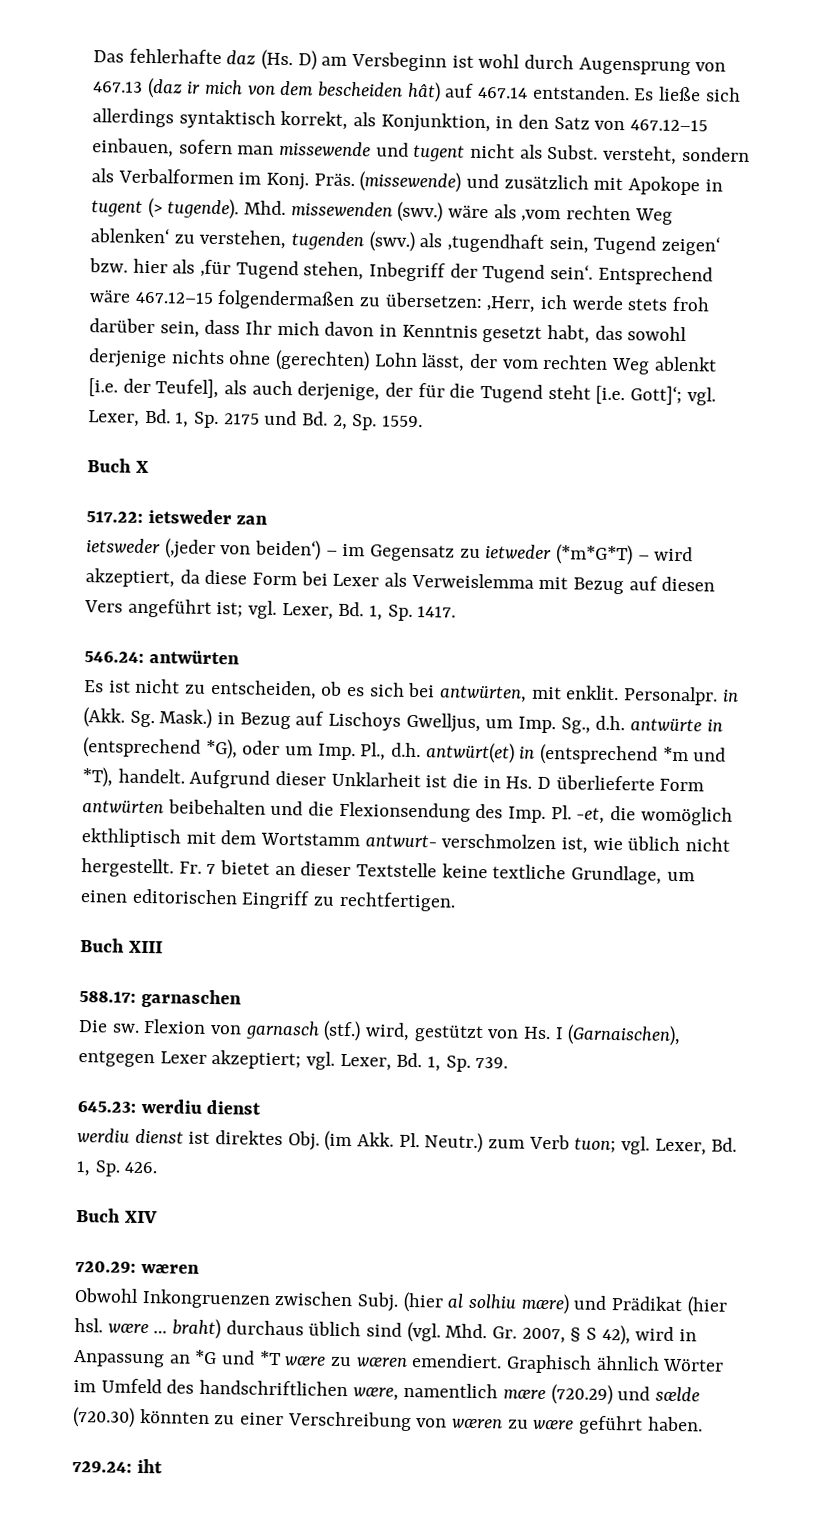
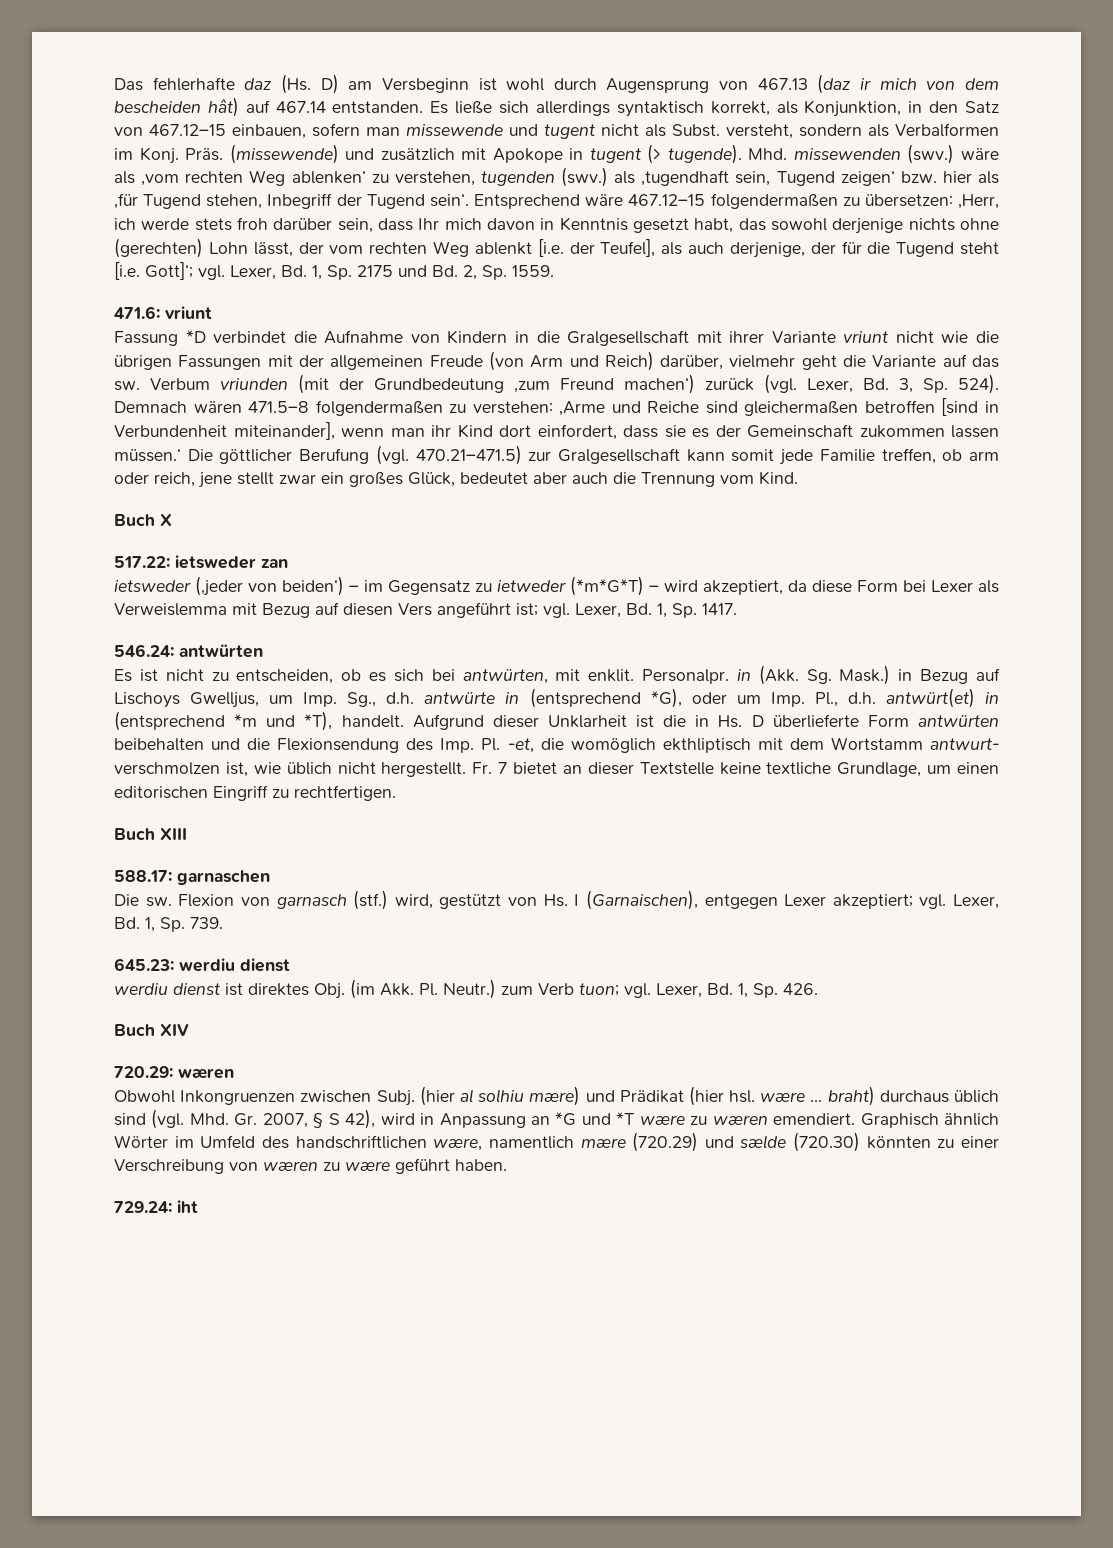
(424, 421) none -> [114,306,212,319] [114,330,999,346] [114,351,999,371] [114,374,999,394] [114,398,1000,416] [114,422,999,440] [114,445,999,465] [114,471,798,488] // 471.6: vriunt // Fassung *D verbindet die Aufnahme von Kindern in die Gralgesellschaft mit ihrer Variante vriunt nicht wie die übrigen Fassungen mit der allgemeinen Freude (von Arm und Reich) darüber, vielmehr geht die Variante auf das sw. Verbum vriunden (mit der Grundbedeutung ‚zum Freund machen‘) zurück (vgl. Lexer, Bd. 3, Sp. 524). Demnach wären 471.5–8 folgendermaßen zu verstehen: ‚Arme und Reiche sind gleichermaßen betroffen [sind in Verbundenheit miteinander], wenn man ihr Kind dort einfordert, dass sie es der Gemeinschaft zukommen lassen müssen.‘ Die göttlicher Berufung (vgl. 470.21–471.5) zur Gralgesellschaft kann somit jede Familie treffen, ob arm oder reich, jene stellt zwar ein großes Glück, bedeutet aber auch die Trennung vom Kind.

